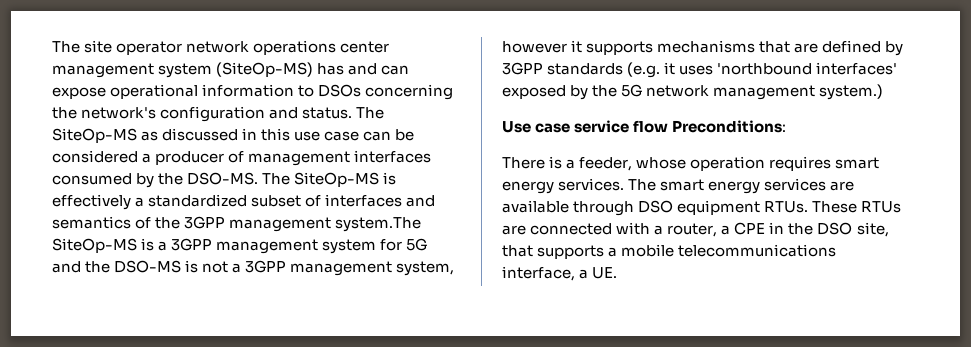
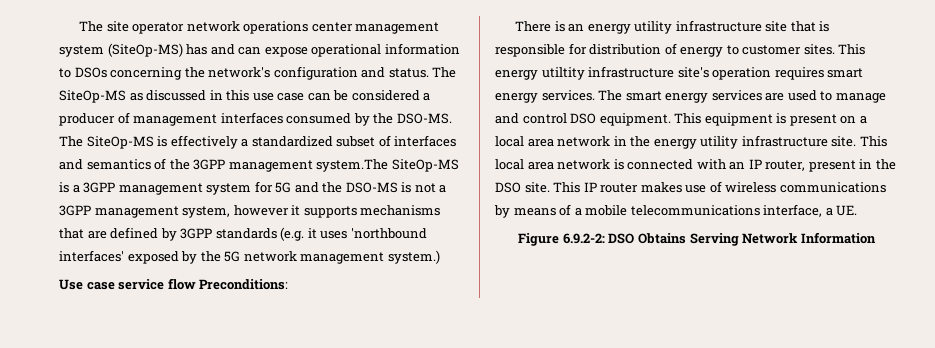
[566,157,687,171] a feeder, whose -> [568,20,830,34] [495,43,866,57] [495,66,709,80] an energy utility infrastructure site that is responsible for distribution of energy to customer sites. This energy utiltity infrastructure site's
[502,200,902,216] [502,222,889,237] [502,245,605,259] available through DSO equipment RTUs. These RTUs are connected with a router, a CPE in the DSO site, that supports -> [787,90,886,103] [495,113,867,126] [495,135,887,149] [495,159,896,172] [495,181,886,193] [494,204,572,218] used to manage and control DSO equipment. This equipment is present on a local area network in the energy utility infrastructure site. This local area network is connected with an IP router, present in the DSO site. This IP router makes use of wireless communications by means of
(618, 273) none -> [518,232,876,246] // Figure 6.9.2-2: DSO Obtains Serving Network Information

